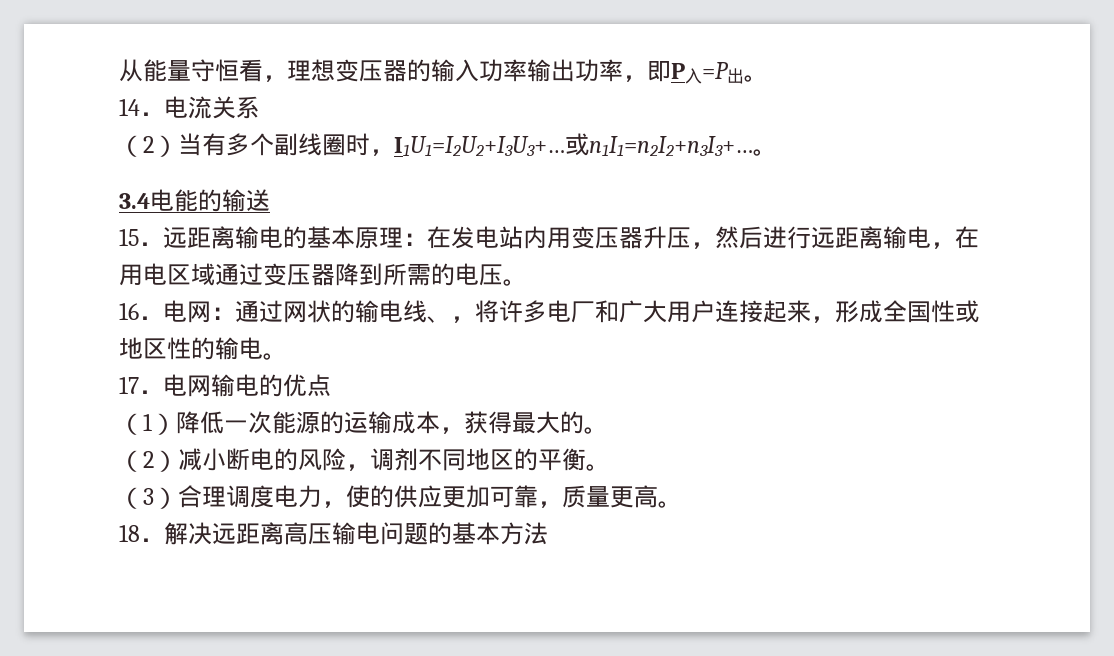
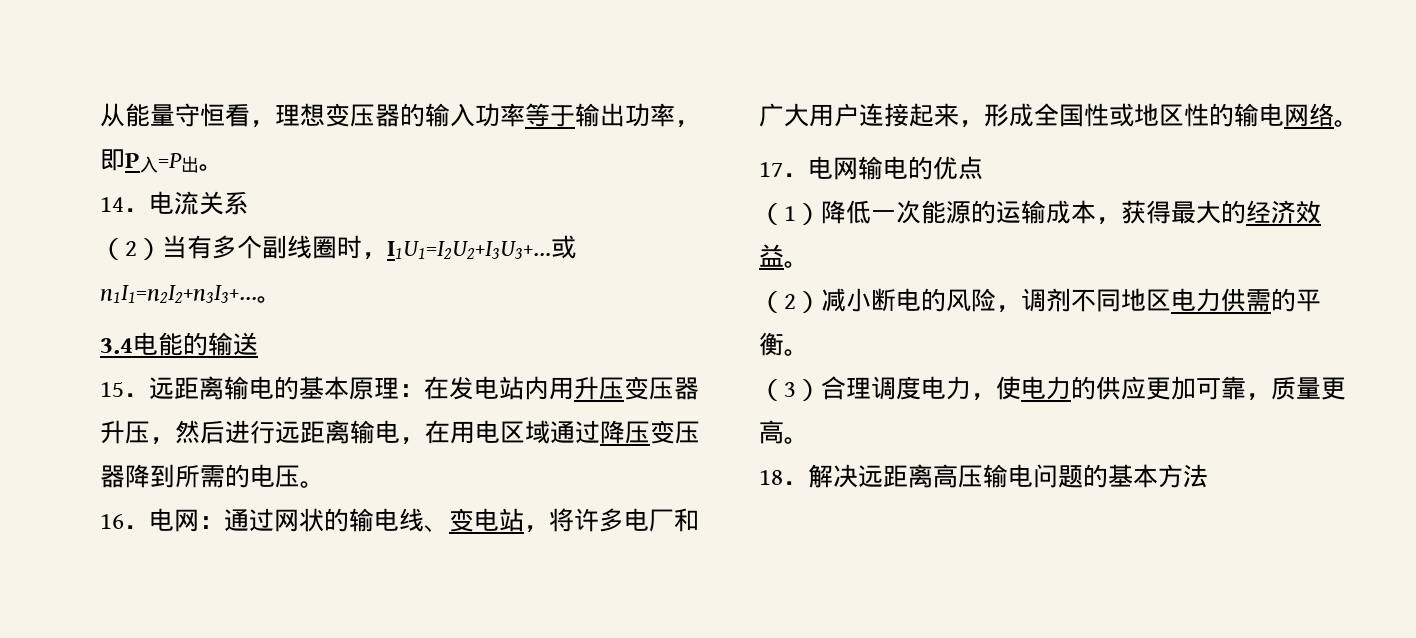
(527, 70) none -> [525,103,575,127] 等于
(571, 238) none -> [574,376,624,400] 升压
(263, 274) none -> [600,420,650,444] 降压
(451, 319) none -> [449,508,524,532] 变电站
(263, 348) none -> [1284,103,1334,127] 网络
(584, 422) none -> [1246,200,1321,224] [759,244,784,267] 经济效益
(514, 459) none -> [1171,288,1271,312] 电力供需
(370, 496) none -> [1021,376,1071,400] 电力

